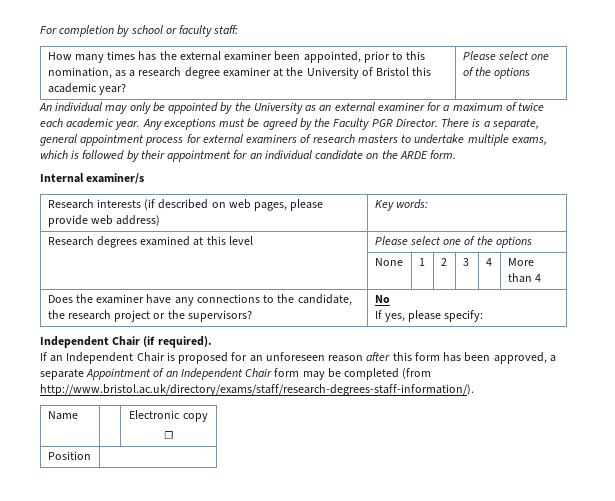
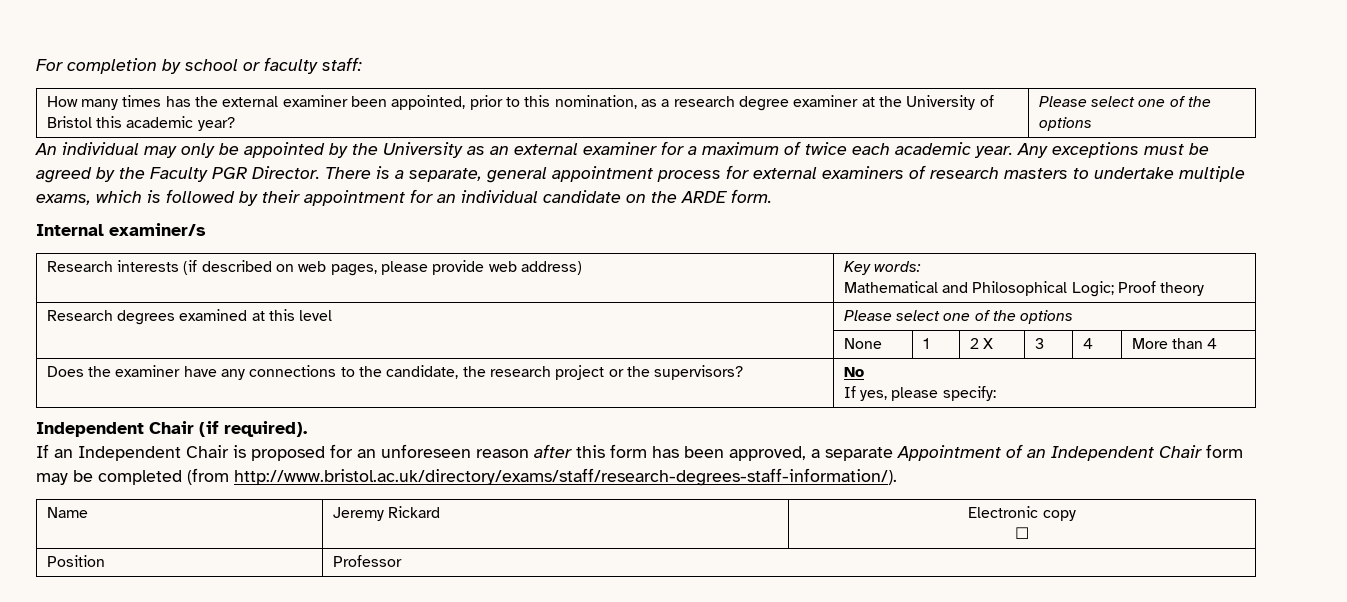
(428, 204) none -> [843,281,1205,297] // Mathematical and Philosophical Logic; Proof theory
(447, 262) none -> [983,338,994,349] X
(78, 415) none -> [332,506,441,521] Jeremy Rickard
(91, 455) none -> [332,555,402,567] Professor

